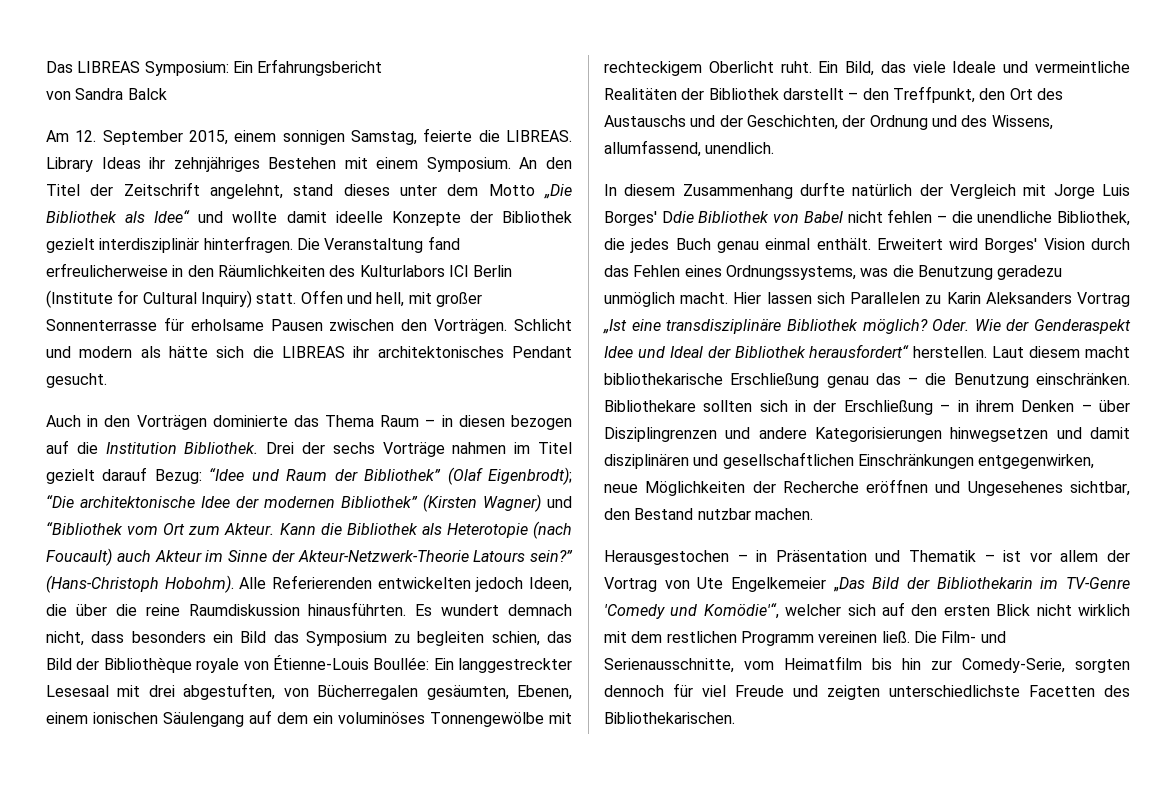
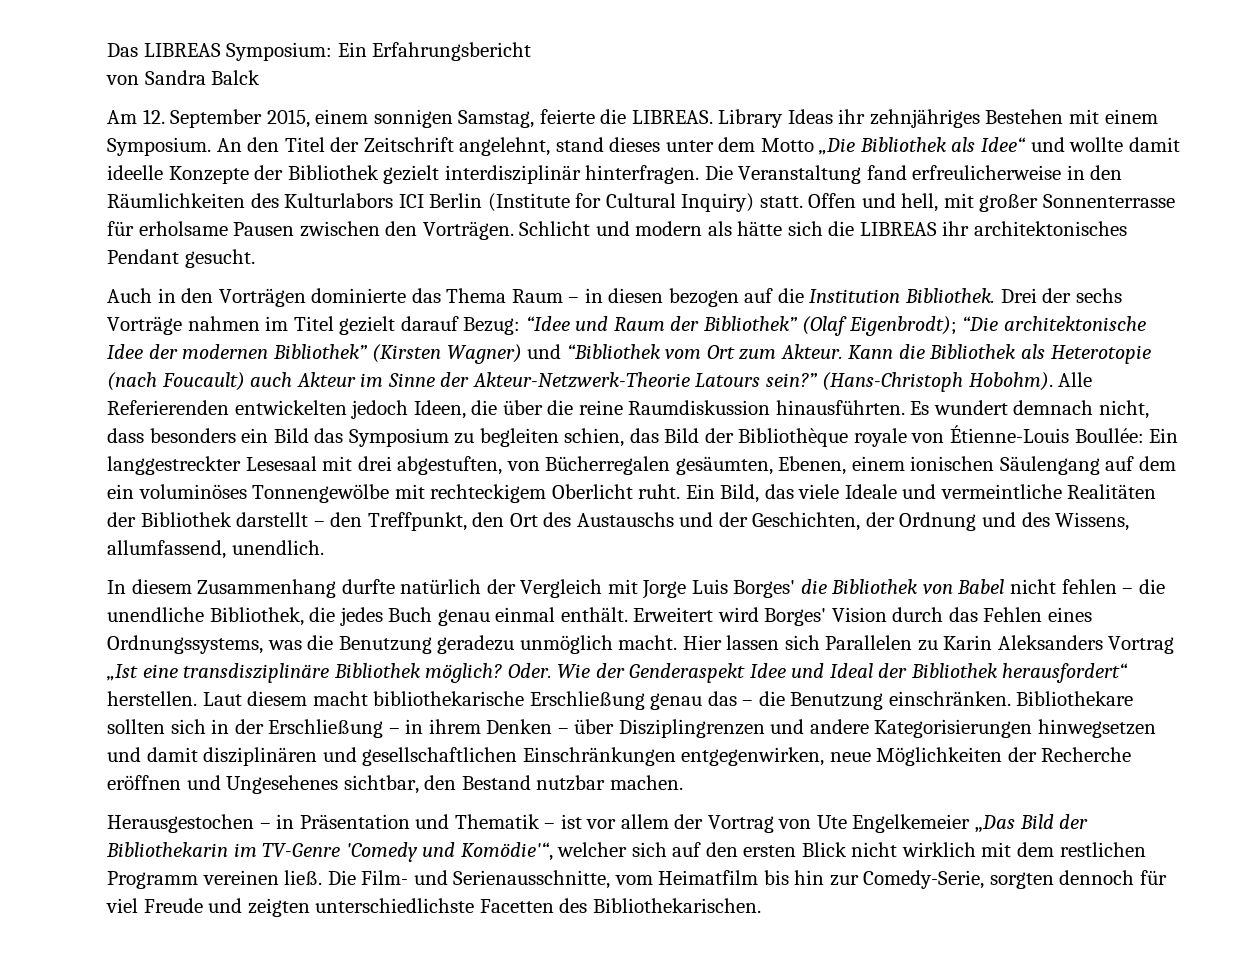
[661,211,694,223] Ddie -> [800,579,827,594] die

